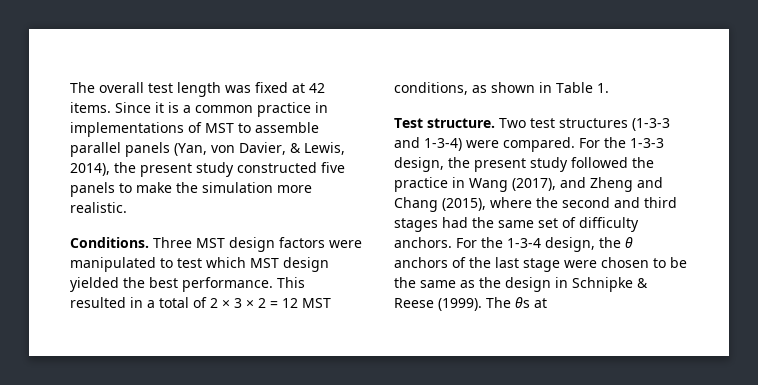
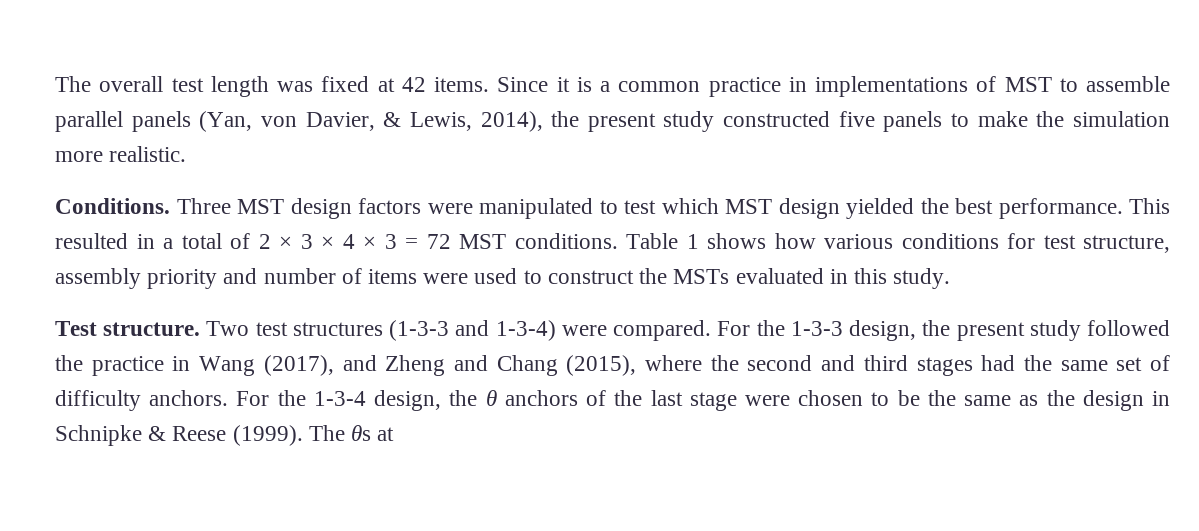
[258,298,331,308] [394,82,609,95] 2 = 12 MST conditions, as shown in Table 1. -> [342,233,1170,253] [55,268,951,289] 4 × 3 = 72 MST conditions. Table 1 shows how various conditions for test structure, assembly priority and number of items were used to construct the MSTs evaluated in this study.

